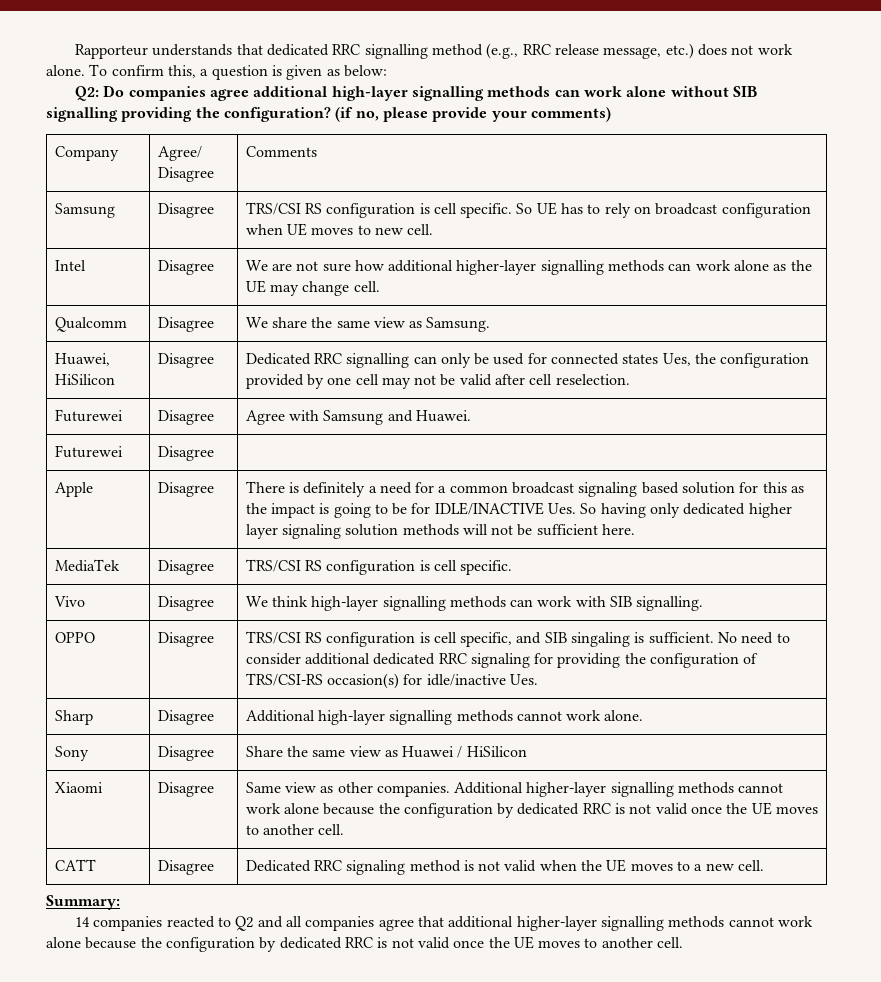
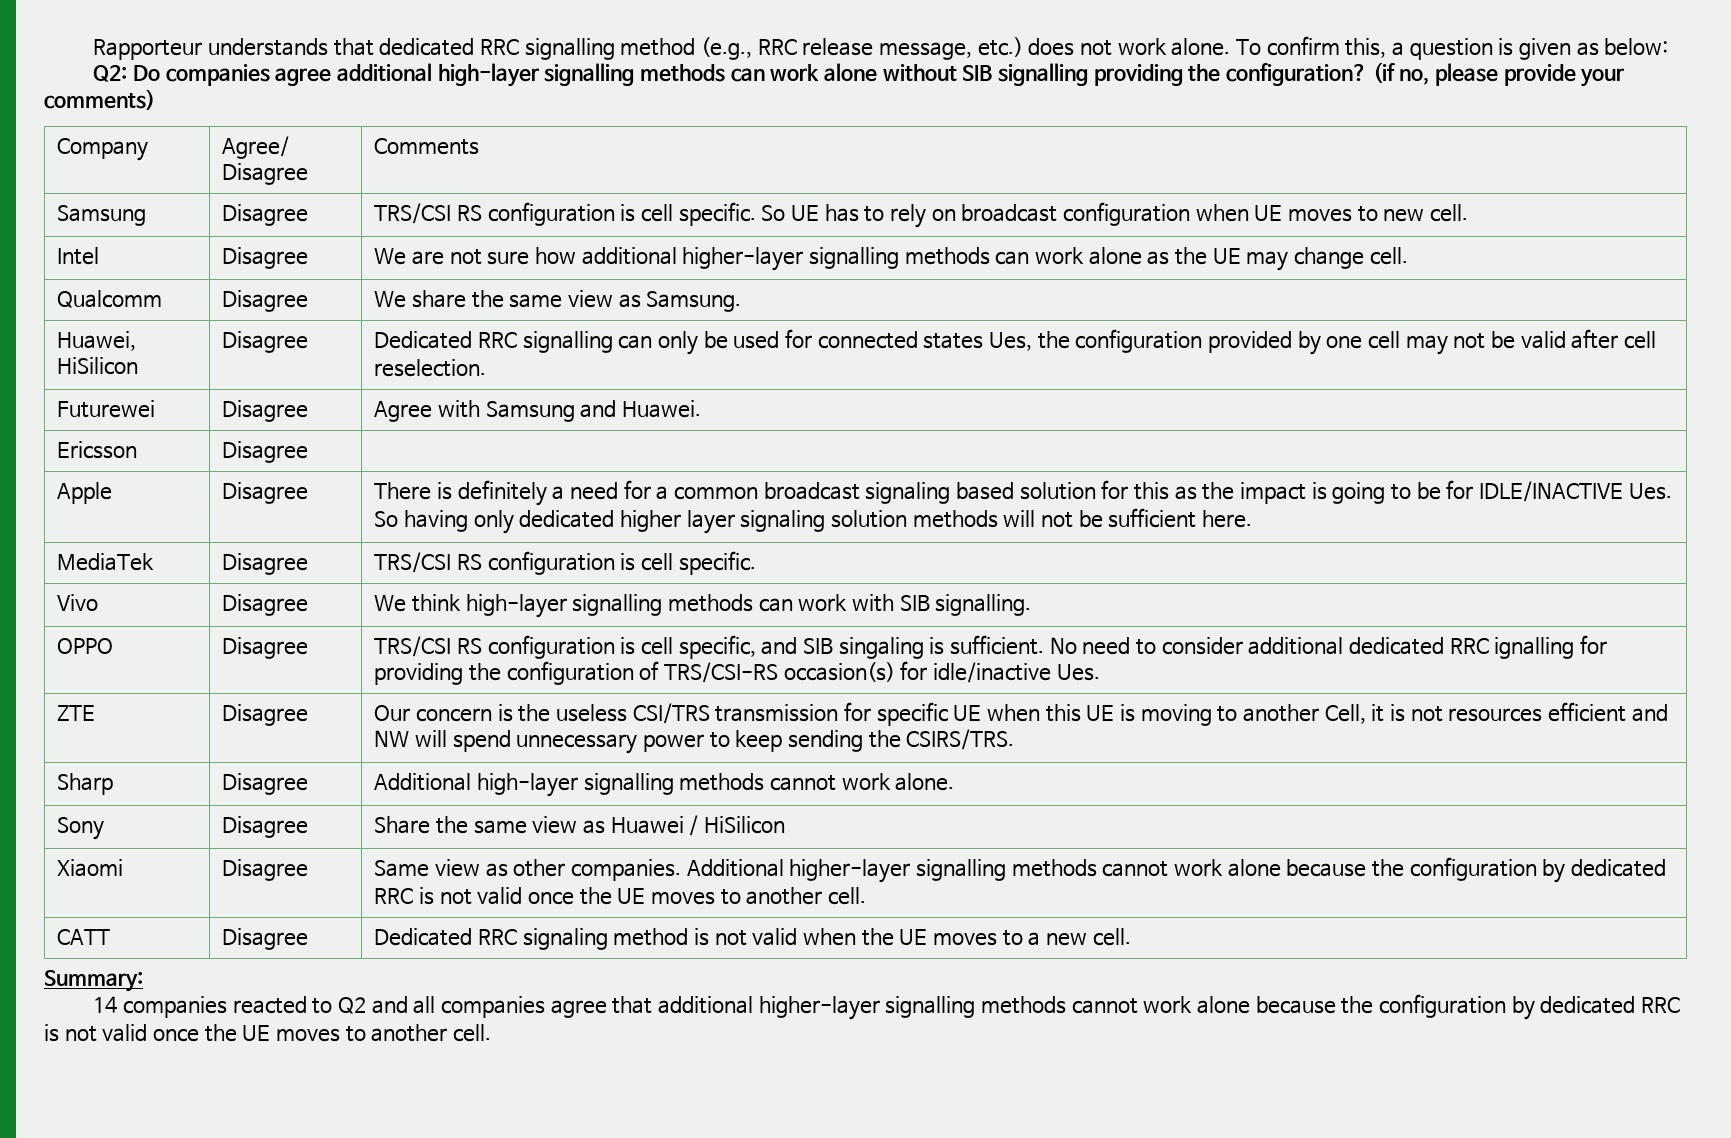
[54,445,123,458] Futurewei -> [57,441,138,459] Ericsson
[470,653,530,668] signaling -> [1494,637,1575,659] ignalling
(538, 679) none -> [57,705,96,721] [222,704,309,726] [374,702,1668,726] [374,729,1015,754] // ZTE | Disagree | Our concern is the useless CSI/TRS transmission for specific UE when this UE is moving to another Cell, it is not resources efficient and NW will spend unnecessary power to keep sending the CSIRS/TRS.

